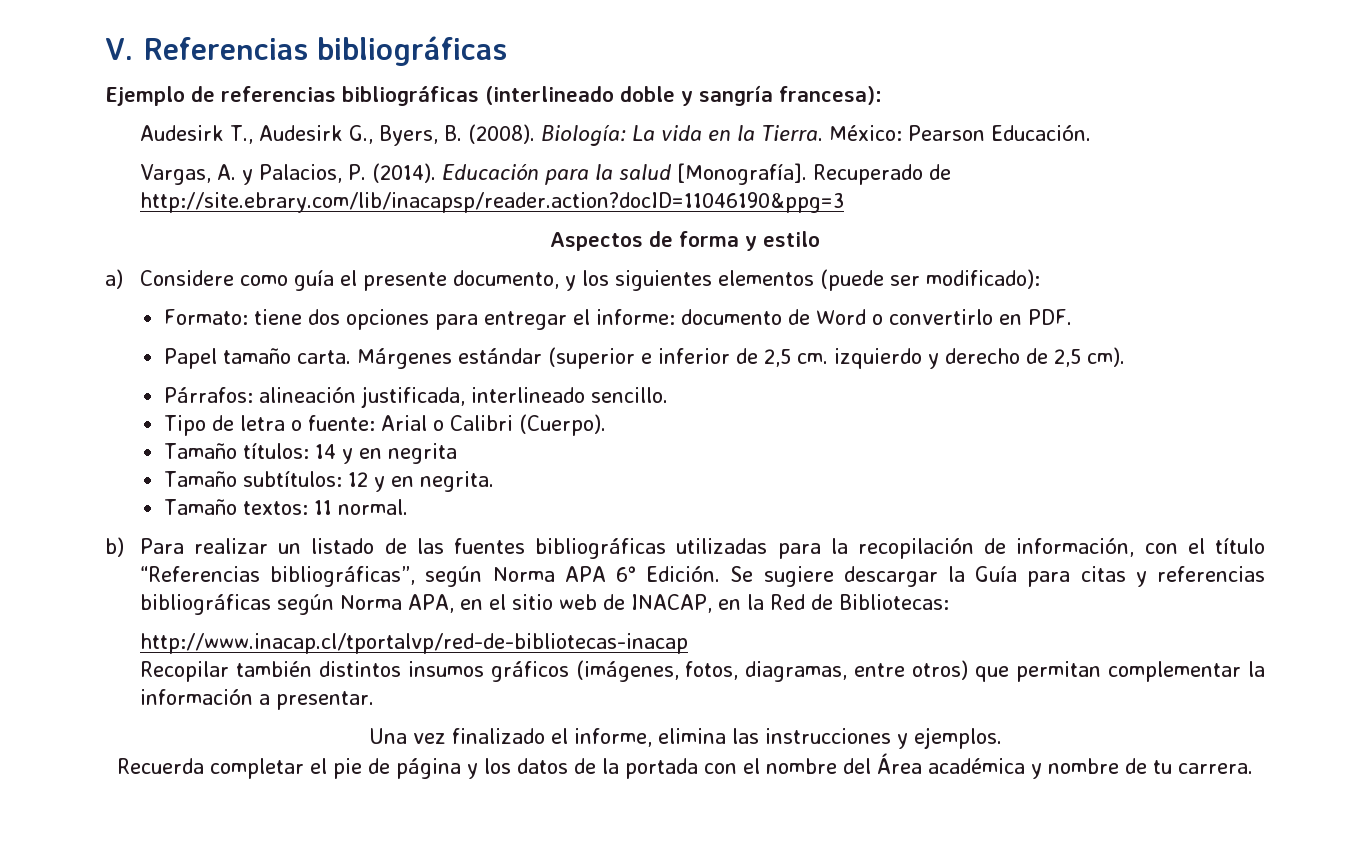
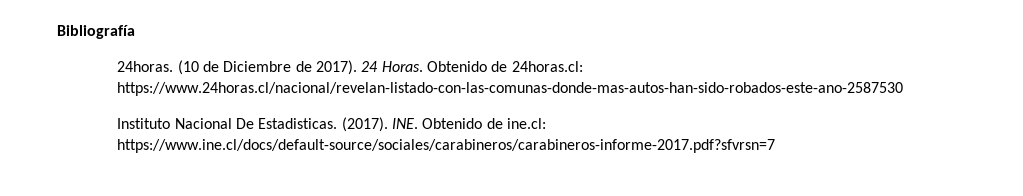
[105,36,507,66] [105,85,882,106] [139,124,1091,146] [139,163,951,185] [139,192,844,213] [550,231,820,251] [105,269,1040,291] [164,309,1073,330] [164,347,1126,369] [164,386,669,408] [164,414,607,436] [164,443,458,464] [164,471,495,492] [164,499,409,515] [105,537,1265,559] [139,566,1266,587] [139,594,949,615] [139,633,688,654] [139,660,1265,682] [139,689,374,710] [368,727,1002,749] [117,753,1253,779] V. Referencias bibliográficas // Ejemplo de referencias bibliográficas (interlineado doble y sangría francesa): // Audesirk T., Audesirk G., Byers, B. (2008). Biología: La vida en la Tierra. México: Pearson Educación. // Vargas, A. y Palacios, P. (2014). Educación para la salud [Monografía]. Recuperado de http://site.ebrary.com/lib/inacapsp/reader.action?docID=11046190&ppg=3 // Aspectos de forma y estilo // a) Considere como guía el presente documento, y los siguientes elementos (puede ser modificado): // Formato: tiene dos opciones para entregar el informe: documento de Word o convertirlo en PDF. // Papel tamaño carta. Márgenes estándar (superior e inferior de 2,5 cm. izquierdo y derecho de 2,5 cm). // Párrafos: alineación justificada, interlineado sencillo. // Tipo de letra o fuente: Arial o Calibri (Cuerpo). // Tamaño títulos: 14 y en negrita // Tamaño subtítulos: 12 y en negrita. // Tamaño textos: 11 normal. // b) Para realizar un listado de las fuentes bibliográficas utilizadas para la recopilación de información, con el título “Referencias bibliográficas”, según Norma APA 6° Edición. Se sugiere descargar la Guía para citas y referencias bibliográficas según Norma APA, en el sitio web de INACAP, en la Red de Bibliotecas: // http://www.inacap.cl/tportalvp/red-de-bibliotecas-inacap // Recopilar también distintos insumos gráficos (imágenes, fotos, diagramas, entre otros) que permitan complementar la información a presentar. // Una vez finalizado el informe, elimina las instrucciones y ejemplos. // Recuerda completar el pie de página y los datos de la portada con el nombre del Área académica y nombre de tu carrera. -> [57,25,135,39] [117,60,583,75] [117,82,904,96] [117,117,546,132] [117,139,776,153] Bibliografía // 24horas. (10 de Diciembre de 2017). 24 Horas. Obtenido de 24horas.cl: https://www.24horas.cl/nacional/revelan-listado-con-las-comunas-donde-mas-autos-han-sido-robados-este-ano-2587530 // Instituto Nacional De Estadisticas. (2017). INE. Obtenido de ine.cl: https://www.ine.cl/docs/default-source/sociales/carabineros/carabineros-informe-2017.pdf?sfvrsn=7

